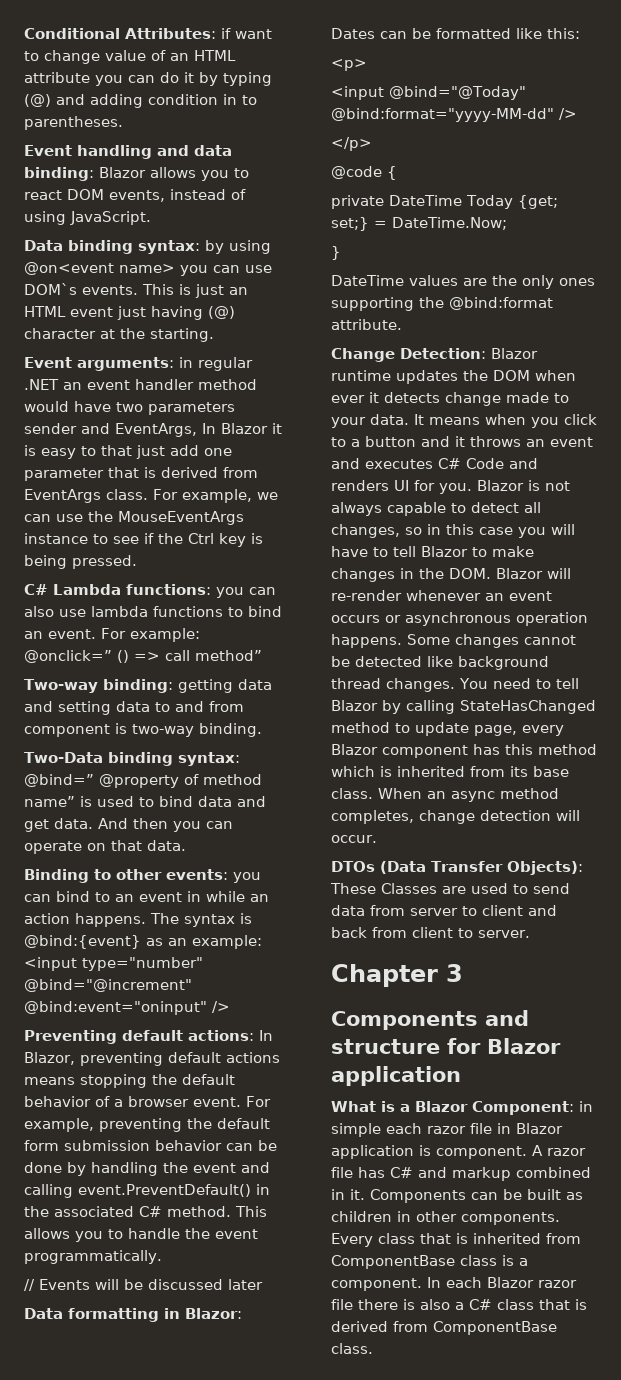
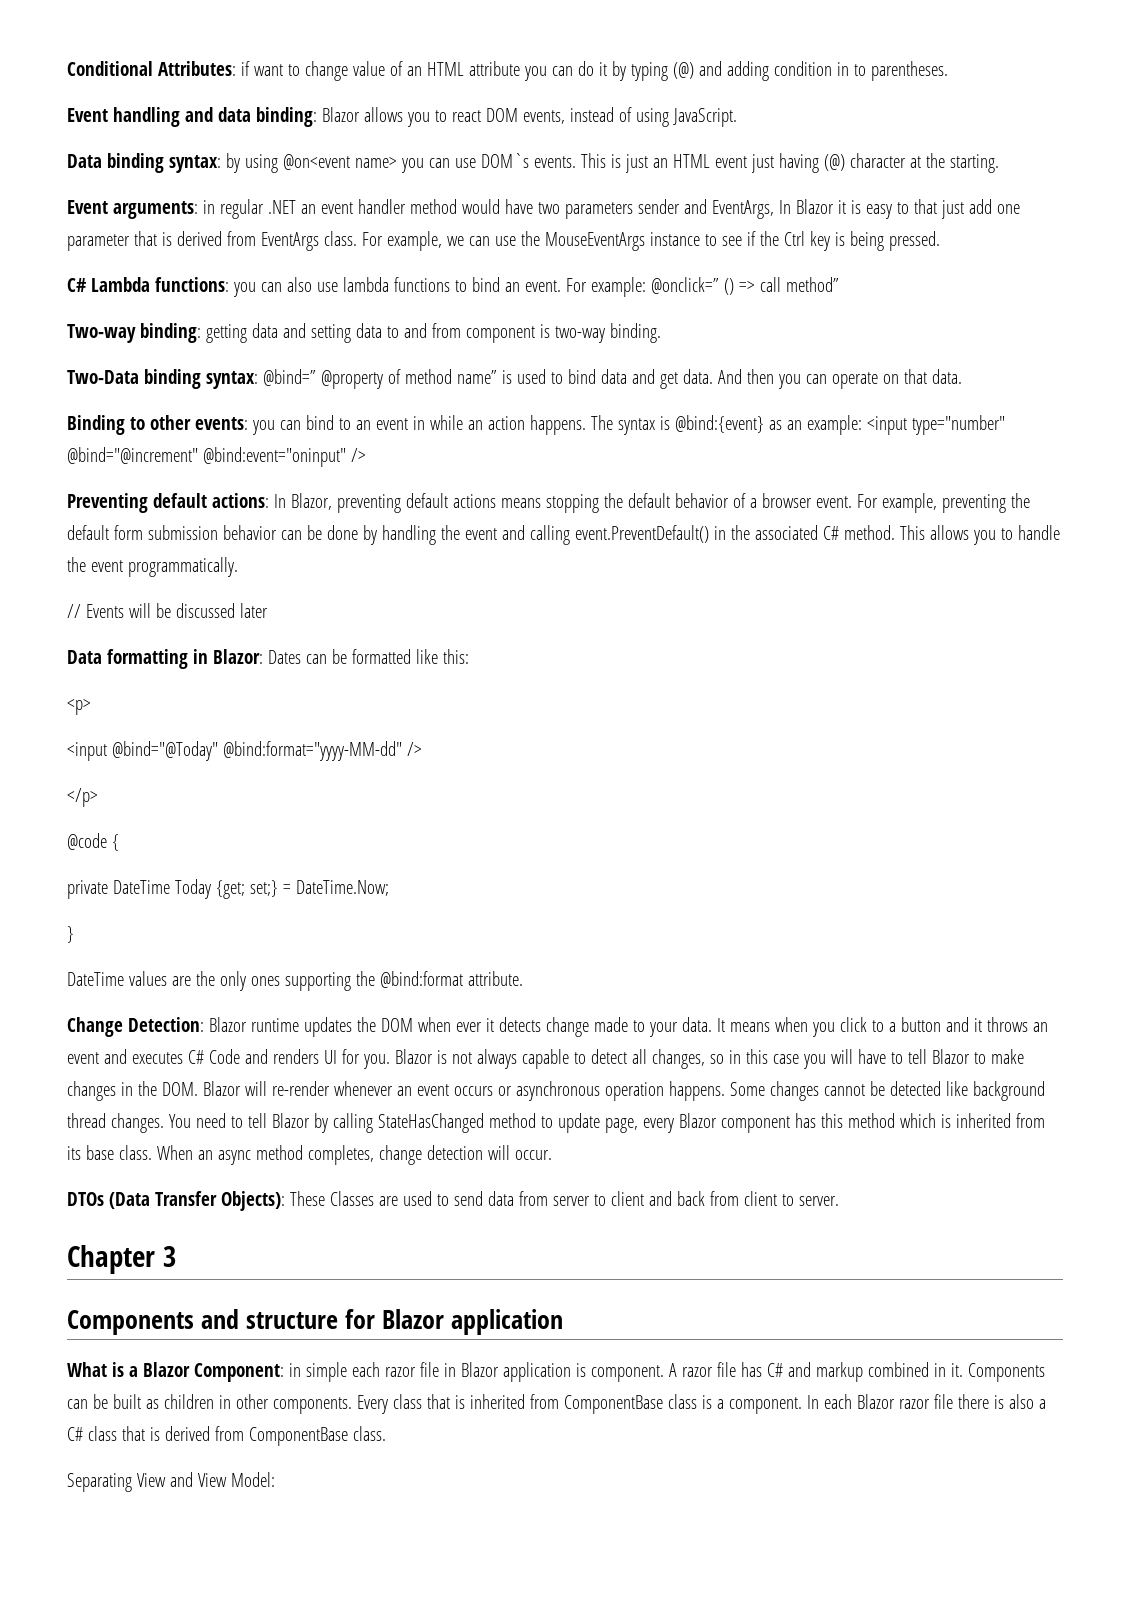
(373, 1348) none -> [67,1472,275,1492] // Separating View and View Model:

